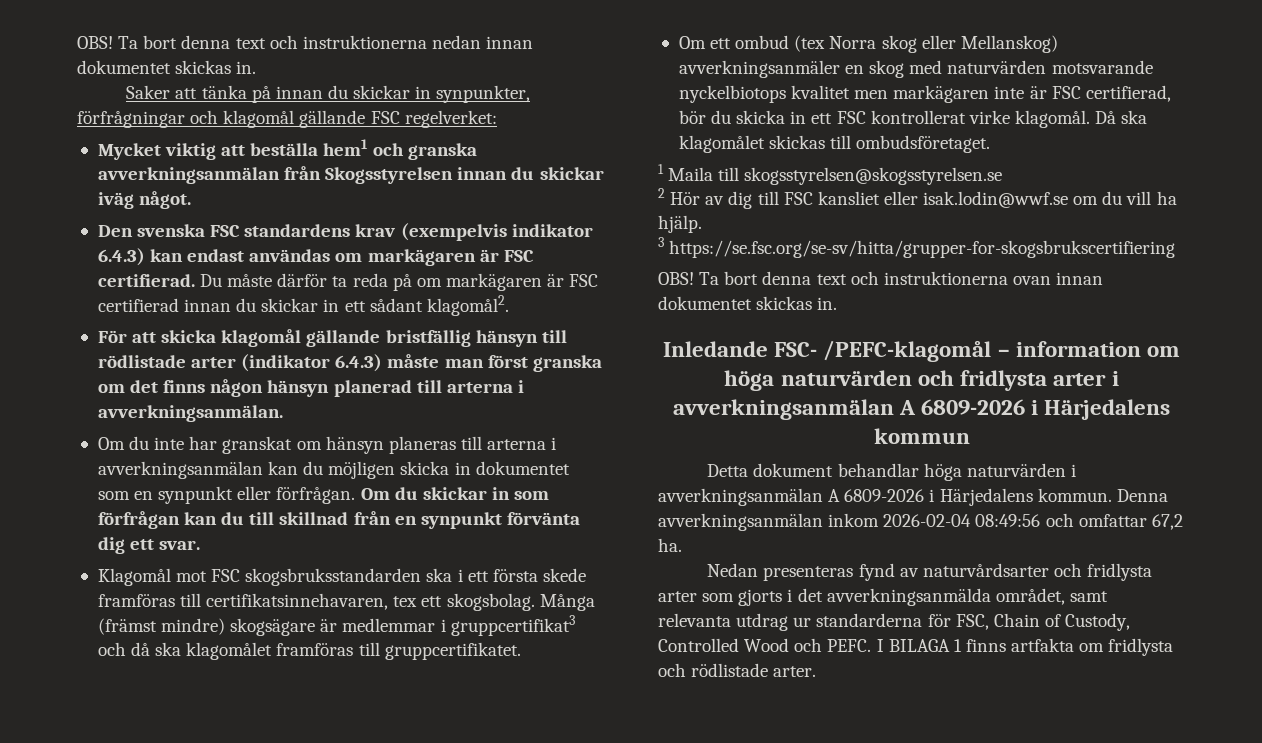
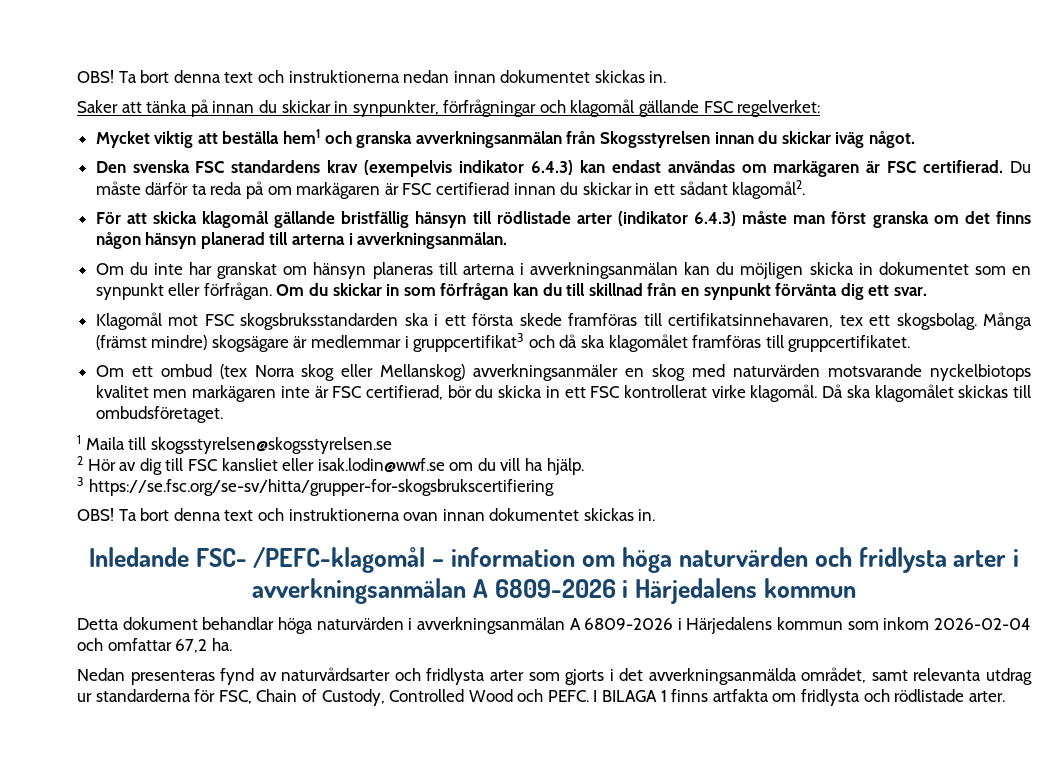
[1037,488,1168,502] [658,513,823,531] kommun. Denna avverkningsanmälan -> [777,617,879,630] kommun som
[975,514,1041,527] 08:49:56 -> (1031, 624) none

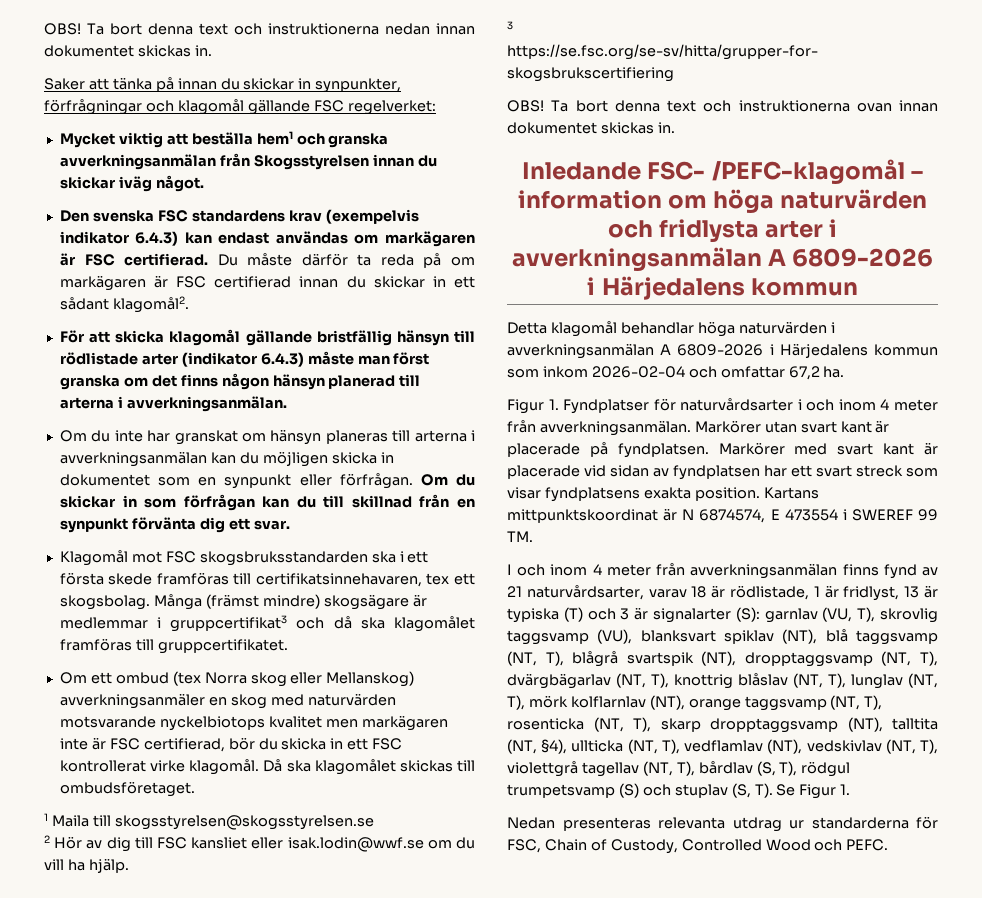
[122,617,198,630] dokument -> [550,321,617,337] klagomål
[77,667,908,685] Nedan presenteras fynd av naturvårdsarter och fridlysta arter som gjorts i det avverkningsanmälda området, samt -> [507,398,938,414] [507,420,890,436] [507,442,938,458] [507,465,938,480] [507,487,819,502] [507,508,938,523] [507,531,533,542] [507,563,938,579] [507,585,939,601] [507,607,938,623] [507,629,938,645] [507,651,938,667] [507,673,938,689] [507,695,883,711] [507,717,938,733] [507,739,938,754] [507,761,851,777] [507,783,851,799] [507,817,651,831] Figur 1. Fyndplatser för naturvårdsarter i och inom 4 meter från avverkningsanmälan. Markörer utan svart kant är placerade på fyndplatsen. Markörer med svart kant är placerade vid sidan av fyndplatsen har ett svart streck som visar fyndplatsens exakta position. Kartans mittpunktskoordinat är N 6874574, E 473554 i SWEREF 99 TM. // I och inom 4 meter från avverkningsanmälan finns fynd av 21 naturvårdsarter, varav 18 är rödlistade, 1 är fridlyst, 13 är typiska (T) och 3 är signalarter (S): garnlav (VU, T), skrovlig taggsvamp (VU), blanksvart spiklav (NT), blå taggsvamp (NT, T), blågrå svartspik (NT), dropptaggsvamp (NT, T), dvärgbägarlav (NT, T), knottrig blåslav (NT, T), lunglav (NT, T), mörk kolflarnlav (NT), orange taggsvamp (NT, T), rosenticka (NT, T), skarp dropptaggsvamp (NT), talltita (NT, §4), ullticka (NT, T), vedflamlav (NT), vedskivlav (NT, T), violettgrå tagellav (NT, T), bårdlav (S, T), rödgul trumpetsvamp (S) och stuplav (S, T). Se Figur 1. // Nedan presenteras
[593,689,1005,706] I BILAGA 1 finns artfakta om fridlysta och rödlistade arter. -> (889, 845) none

